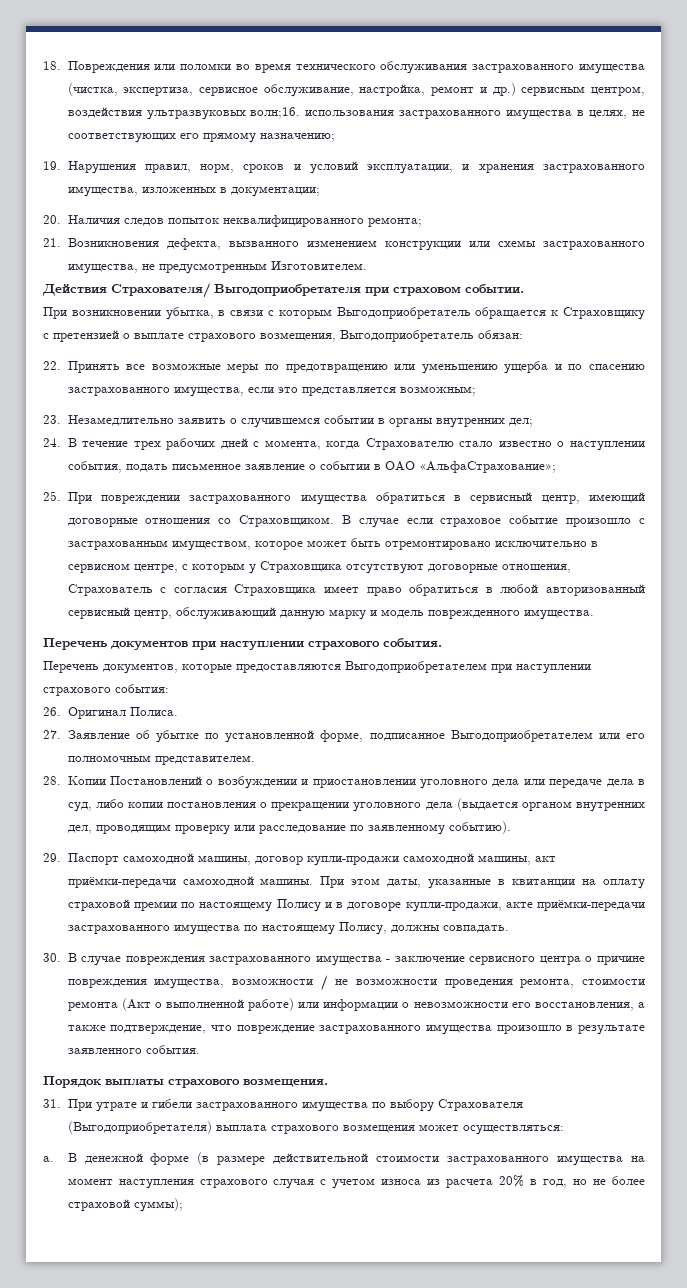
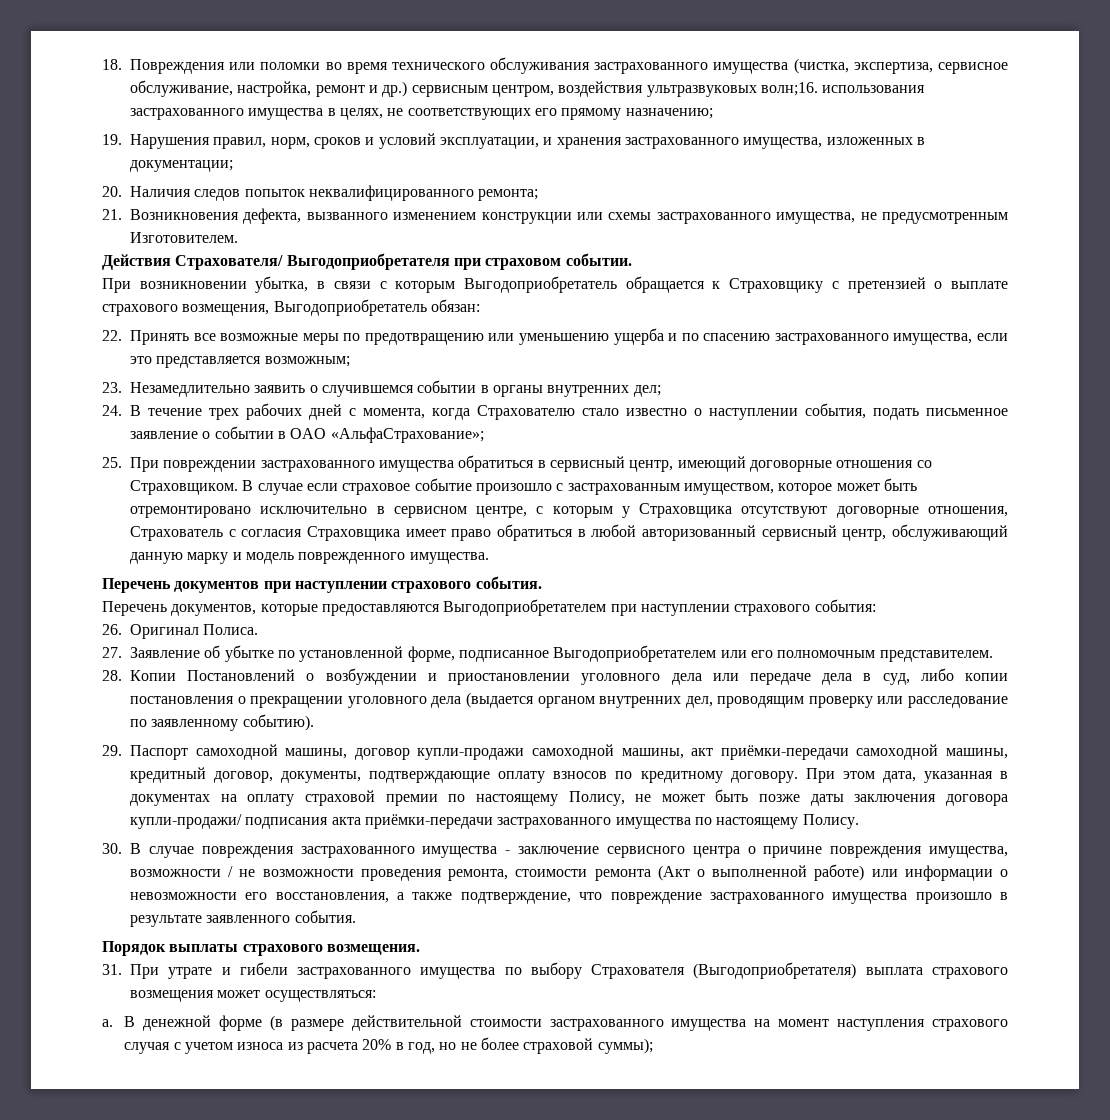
[260,876,576,889] машины. При этом даты, указанные в квитанции -> [946,748,1009,759] [130,767,1009,783] [130,794,210,806] машины, кредитный договор, документы, подтверждающие оплату взносов по кредитному договору. При этом дата, указанная в документах
[276,899,533,912] Полису и в договоре купли-продажи, акте -> [568,789,1008,806] [130,814,361,829] Полису, не может быть позже даты заключения договора купли-продажи/ подписания акта
[338,922,509,935] Полису, должны совпадать. -> [802,814,859,829] Полису.

